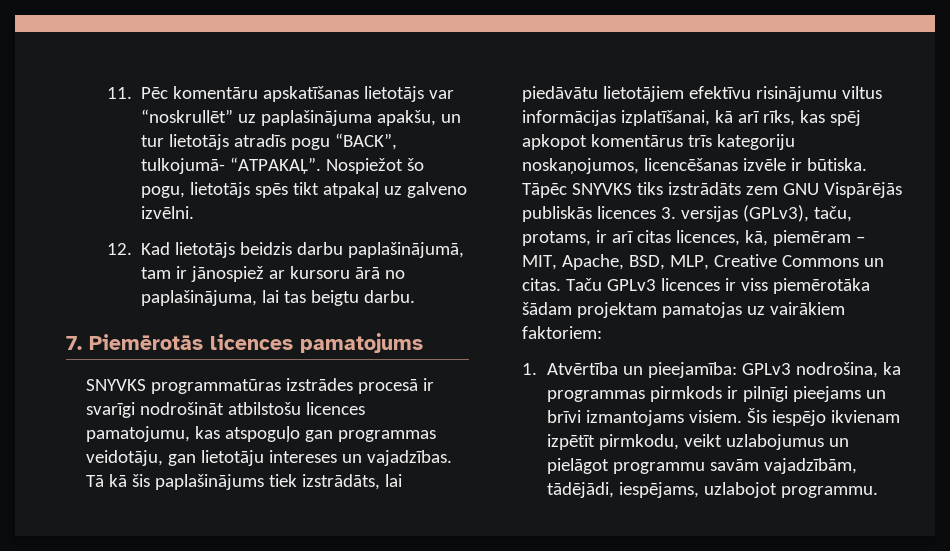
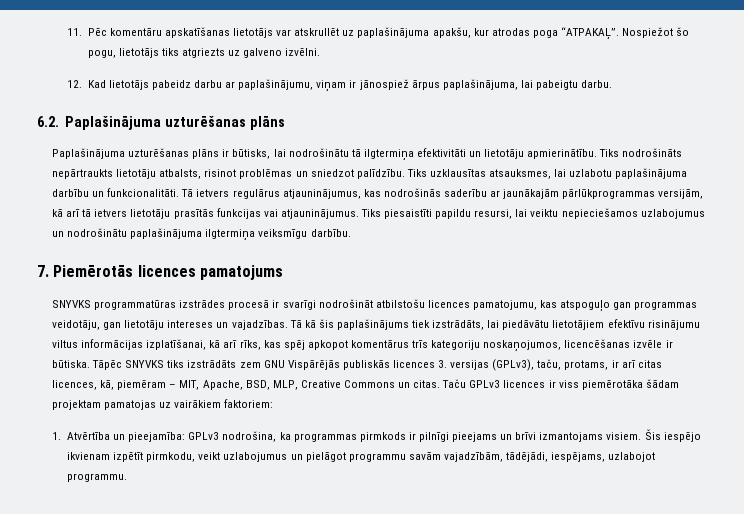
[141,109,234,123] “noskrullēt” -> [294,28,340,36] atskrullēt
[441,114,462,123] [141,133,398,150] [141,158,226,174] un tur lietotājs atradīs pogu “BACK”, tulkojumā- -> [473,28,558,38] kur atrodas poga
[255,182,380,198] spēs tikt atpakaļ -> [161,48,226,58] tiks atgriezts
[240,242,465,258] [141,266,406,282] [141,290,416,306] beidzis darbu paplašinājumā, tam ir jānospiež ar kursoru ārā no paplašinājuma, lai tas beigtu darbu. -> [151,79,613,92] [37,115,285,130] [51,148,683,161] [51,168,688,179] [51,188,704,199] [51,208,705,219] [51,228,351,241] pabeidz darbu ar paplašinājumu, viņam ir jānospiež ārpus paplašinājuma, lai pabeigtu darbu. // 6.2. Paplašinājuma uzturēšanas plāns // Paplašinājuma uzturēšanas plāns ir būtisks, lai nodrošinātu tā ilgtermiņa efektivitāti un lietotāju apmierinātību. Tiks nodrošināts nepārtraukts lietotāju atbalsts, risinot problēmas un sniedzot palīdzību. Tiks uzklausītas atsauksmes, lai uzlabotu paplašinājuma darbību un funkcionalitāti. Tā ietvers regulārus atjauninājumus, kas nodrošinās saderību ar jaunākajām pārlūkprogrammas versijām, kā arī tā ietvers lietotāju prasītās funkcijas vai atjauninājumus. Tiks piesaistīti papildu resursi, lai veiktu nepieciešamos uzlabojumus un nodrošinātu paplašinājuma ilgtermiņa veiksmīgu darbību.

